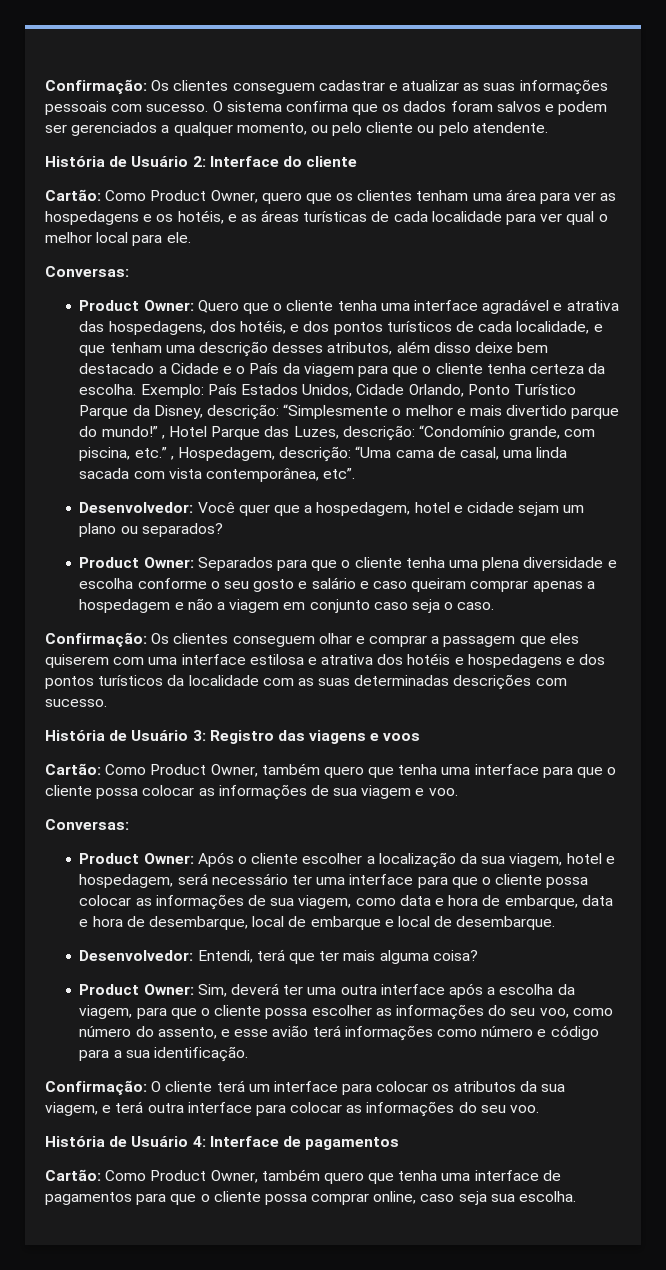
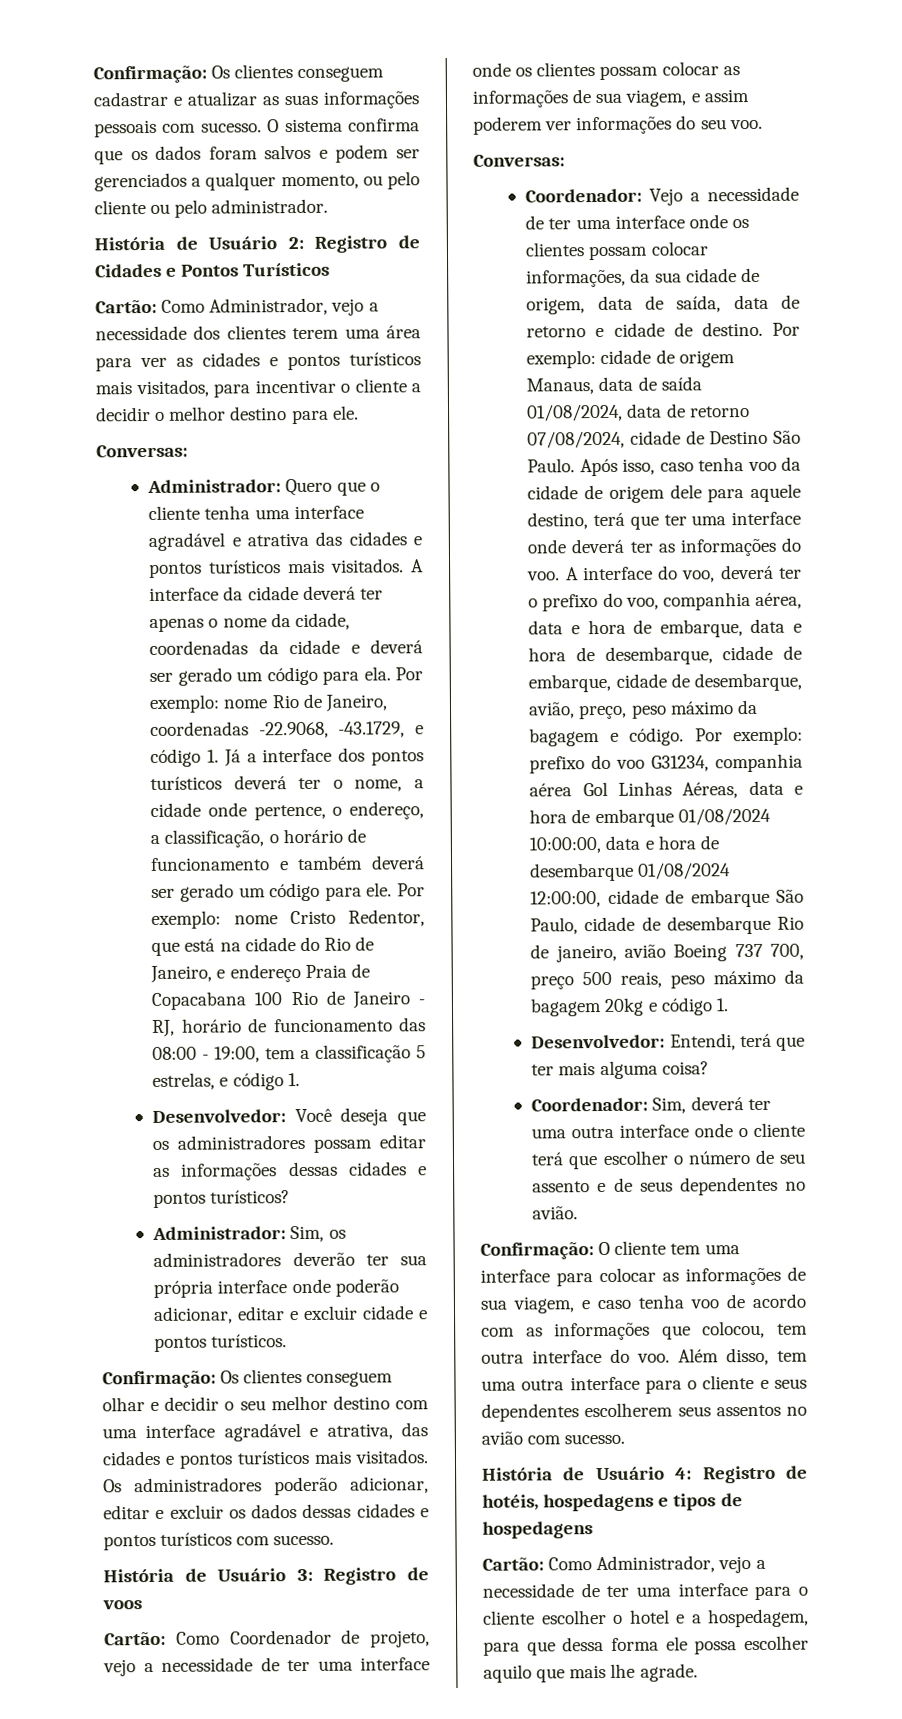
[472,122,548,133] atendente. -> [211,198,329,214] administrador.
[209,156,358,167] [45,189,469,204] Interface do cliente // Cartão: Como Product Owner, quero que os clientes tenham -> [314,235,420,253] [95,262,331,278] [95,297,379,316] [95,325,340,341] Registro de Cidades e Pontos Turísticos // Cartão: Como Administrador, vejo a necessidade dos clientes terem
[45,210,608,225] [45,232,129,243] hospedagens e os hotéis, e as áreas turísticas de cada localidade para ver qual o melhor local -> [202,352,421,371] [95,378,421,398] [95,406,288,422] cidades e pontos turísticos mais visitados, para incentivar o cliente a decidir o melhor destino
[79,300,194,311] Product Owner: -> [147,479,282,494] Administrador:
[108,320,603,335] [79,341,549,357] [79,363,606,377] [79,384,576,398] [79,404,620,420] [79,425,596,441] [79,446,568,462] [79,468,356,482] [79,502,585,516] [79,523,223,537] [79,557,617,571] [79,577,595,592] [79,598,495,613] hospedagens, dos hotéis, e dos pontos turísticos de cada localidade, e que tenham uma descrição desses atributos, além disso deixe bem destacado a Cidade e o País da viagem para que o cliente tenha certeza da escolha. Exemplo: País Estados Unidos, Cidade Orlando, Ponto Turístico Parque da Disney, descrição: “Simplesmente o melhor e mais divertido parque do mundo!” , Hotel Parque das Luzes, descrição: “Condomínio grande, com piscina, etc.” , Hospedagem, descrição: “Uma cama de casal, uma linda sacada com vista contemporânea, etc”. // Desenvolvedor: Você quer que a hospedagem, hotel e cidade sejam um plano ou separados? // Product Owner: Separados para que o cliente tenha uma plena diversidade e escolha conforme o seu gosto e salário e caso queiram comprar apenas a hospedagem e não a viagem em conjunto caso seja o caso. -> [348,531,422,546] [149,558,424,578] [149,585,383,601] [149,612,350,632] [149,639,423,655] [149,666,423,686] [149,693,388,713] [150,721,424,739] [150,747,424,767] [150,775,424,792] [150,801,424,821] [150,828,366,848] [150,855,425,871] [151,882,425,902] [151,909,425,929] [151,936,375,956] [150,963,370,983] [151,990,425,1010] [152,1017,426,1037] [152,1044,426,1063] [152,1072,300,1091] [152,1107,426,1126] [152,1134,427,1153] [153,1161,427,1181] [153,1190,291,1208] [152,1225,346,1243] [153,1251,427,1267] [153,1278,399,1298] [153,1305,428,1324] [154,1334,288,1352] cidades e pontos turísticos mais visitados. A interface da cidade deverá ter apenas o nome da cidade, coordenadas da cidade e deverá ser gerado um código para ela. Por exemplo: nome Rio de Janeiro, coordenadas -22.9068, -43.1729, e código 1. Já a interface dos pontos turísticos deverá ter o nome, a cidade onde pertence, o endereço, a classificação, o horário de funcionamento e também deverá ser gerado um código para ele. Por exemplo: nome Cristo Redentor, que está na cidade do Rio de Janeiro, e endereço Praia de Copacabana 100 Rio de Janeiro - RJ, horário de funcionamento das 08:00 - 19:00, tem a classificação 5 estrelas, e código 1. // Desenvolvedor: Você deseja que os administradores possam editar as informações dessas cidades e pontos turísticos? // Administrador: Sim, os administradores deverão ter sua própria interface onde poderão adicionar, editar e excluir cidade e pontos turísticos.
[369,633,579,647] [45,653,606,668] [45,674,532,690] comprar a passagem que eles quiserem com uma interface estilosa e atrativa dos hotéis e hospedagens e dos pontos turísticos da localidade com as suas determinadas descrições -> [164,1395,429,1411] [102,1422,428,1442] [102,1449,429,1469] [103,1476,429,1496] [103,1503,429,1520] [103,1532,233,1551] decidir o seu melhor destino com uma interface agradável e atrativa, das cidades e pontos turísticos mais visitados. Os administradores poderão adicionar, editar e excluir os dados dessas cidades e pontos turísticos
[277,730,380,744] das viagens e -> [407,1567,429,1581] de
[150,763,617,778] [45,784,458,800] [45,819,129,830] [79,852,615,868] [79,873,589,888] [79,894,396,910] Product Owner, também quero que tenha uma interface para que o cliente possa colocar as informações de sua viagem e voo. // Conversas: // Product Owner: Após o cliente escolher a localização da sua viagem, hotel e hospedagem, será necessário ter uma interface para que o cliente possa colocar as informações de sua viagem, como -> [229,1629,430,1648] [103,1657,430,1677] [472,61,740,80] [472,89,749,108] [473,115,763,135] [473,154,565,167] [525,186,799,206] [525,214,749,230] [525,241,708,261] [526,267,760,288] [526,294,800,315] [526,321,800,338] [526,349,735,369] [526,376,702,395] [526,403,750,422] [527,430,801,449] [527,456,801,477] [527,483,801,503] [527,511,801,530] [527,537,801,557] [527,564,802,583] [528,592,802,612] Coordenador de projeto, vejo a necessidade de ter uma interface onde os clientes possam colocar as informações de sua viagem, e assim poderem ver informações do seu voo. // Conversas: // Coordenador: Vejo a necessidade de ter uma interface onde os clientes possam colocar informações, da sua cidade de origem, data de saída, data de retorno e cidade de destino. Por exemplo: cidade de origem Manaus, data de saída 01/08/2024, data de retorno 07/08/2024, cidade de Destino São Paulo. Após isso, caso tenha voo da cidade de origem dele para aquele destino, terá que ter uma interface onde deverá ter as informações do voo. A interface do voo, deverá ter o prefixo do voo, companhia aérea,
[252,916,556,930] local de embarque e local de desembarque. -> [722,645,802,661] [528,672,802,693] [528,699,758,720] [529,726,803,747] [529,753,803,774] [529,780,803,799] [529,807,771,828] [529,835,719,854] [530,862,732,882] [530,888,804,908] [530,915,804,935] [530,943,804,963] [530,969,804,990] [530,997,729,1017] cidade de embarque, cidade de desembarque, avião, preço, peso máximo da bagagem e código. Por exemplo: prefixo do voo G31234, companhia aérea Gol Linhas Aéreas, data e hora de embarque 01/08/2024 10:00:00, data e hora de desembarque 01/08/2024 12:00:00, cidade de embarque São Paulo, cidade de desembarque Rio de janeiro, avião Boeing 737 700, preço 500 reais, peso máximo da bagagem 20kg e código 1.
[79,984,194,995] Product Owner: -> [531,1097,649,1112] Coordenador:
[448,983,575,998] [79,1004,613,1020] [79,1025,599,1041] [79,1046,249,1062] [45,1080,566,1095] [45,1101,184,1116] após a escolha da viagem, para que o cliente possa escolher as informações do seu voo, como número do assento, e esse avião terá informações como número e código para a sua identificação. // Confirmação: O cliente terá um interface para colocar os atributos da sua viagem, e terá outra -> [694,1122,805,1138] [531,1149,806,1170] [532,1176,806,1196] [532,1206,579,1220] [480,1240,740,1260] onde o cliente terá que escolher o número de seu assento e de seus dependentes no avião. // Confirmação: O cliente tem uma
[458,1102,540,1113] [45,1136,400,1150] [45,1169,561,1184] [45,1191,577,1205] do seu voo. // História de Usuário 4: Interface de pagamentos // Cartão: Como Product Owner, também quero que tenha uma interface de pagamentos para que o cliente possa comprar online, caso seja sua escolha. -> [787,1266,806,1281] [480,1293,806,1314] [481,1320,808,1341] [481,1347,808,1366] [481,1374,807,1394] [481,1402,807,1422] [481,1431,626,1445] [482,1465,808,1484] [482,1493,743,1512] [482,1521,593,1539] [482,1555,766,1574] [482,1583,808,1601] [482,1608,809,1628] [483,1635,809,1656] [483,1663,698,1683] de sua viagem, e caso tenha voo de acordo com as informações que colocou, tem outra interface do voo. Além disso, tem uma outra interface para o cliente e seus dependentes escolherem seus assentos no avião com sucesso. // História de Usuário 4: Registro de hotéis, hospedagens e tipos de hospedagens // Cartão: Como Administrador, vejo a necessidade de ter uma interface para o cliente escolher o hotel e a hospedagem, para que dessa forma ele possa escolher aquilo que mais lhe agrade.

